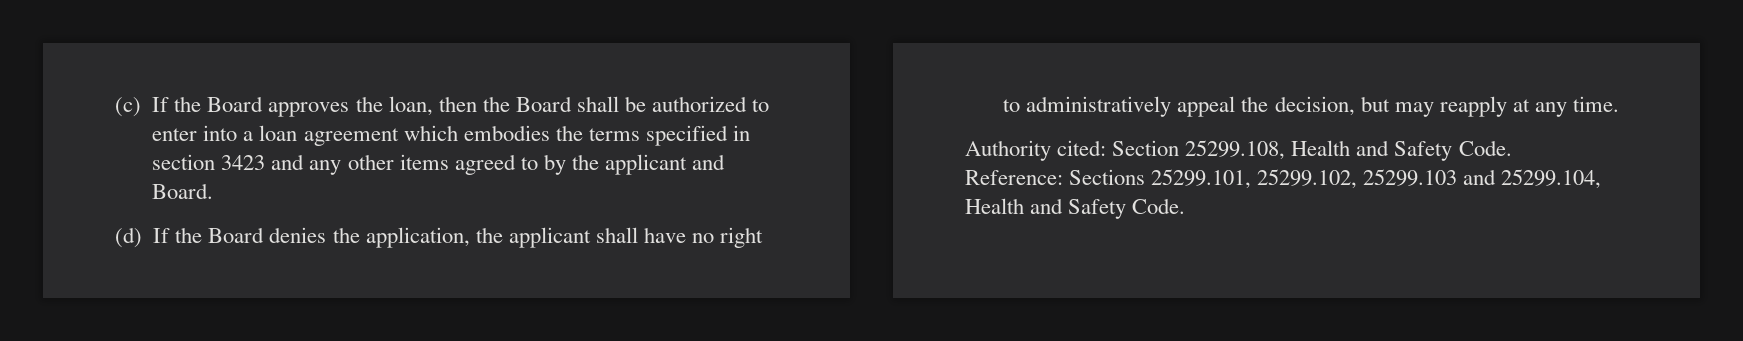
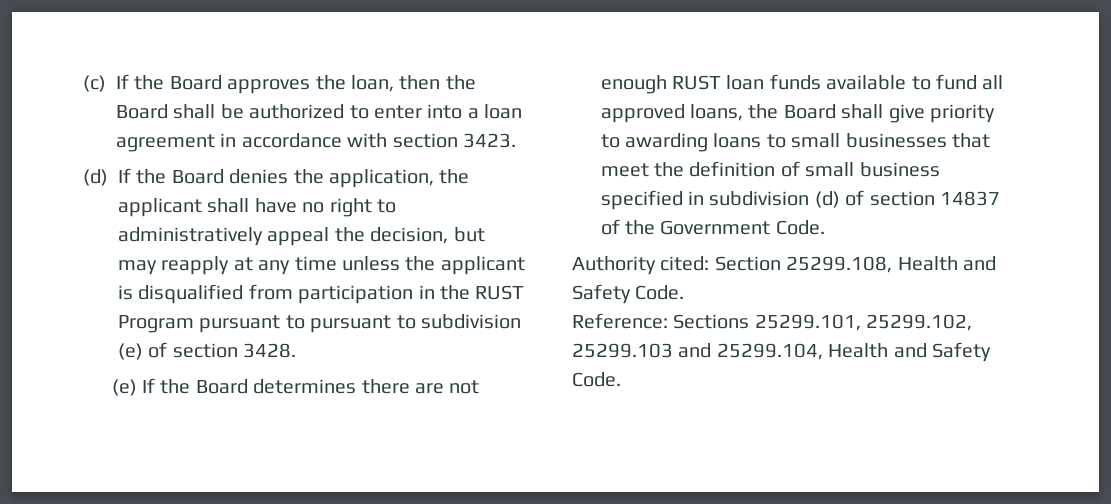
[403,125,750,146] [152,154,726,175] [152,183,214,199] which embodies the terms specified in section 3423 and any other items agreed to by the applicant and Board. -> [220,133,516,148] in accordance with section 3423.
[1573,96,1619,112] time. -> [294,256,525,275] [118,284,525,304] [118,314,521,333] [118,342,297,360] [111,378,480,396] [600,74,1004,94] [600,104,995,123] [600,133,990,152] [600,161,940,177] [600,190,1000,210] [600,219,825,235] time unless the applicant is disqualified from participation in the RUST Program pursuant to pursuant to subdivision (e) of section 3428. // (e) If the Board determines there are not enough RUST loan funds available to fund all approved loans, the Board shall give priority to awarding loans to small businesses that meet the definition of small business specified in subdivision (d) of section 14837 of the Government Code.

